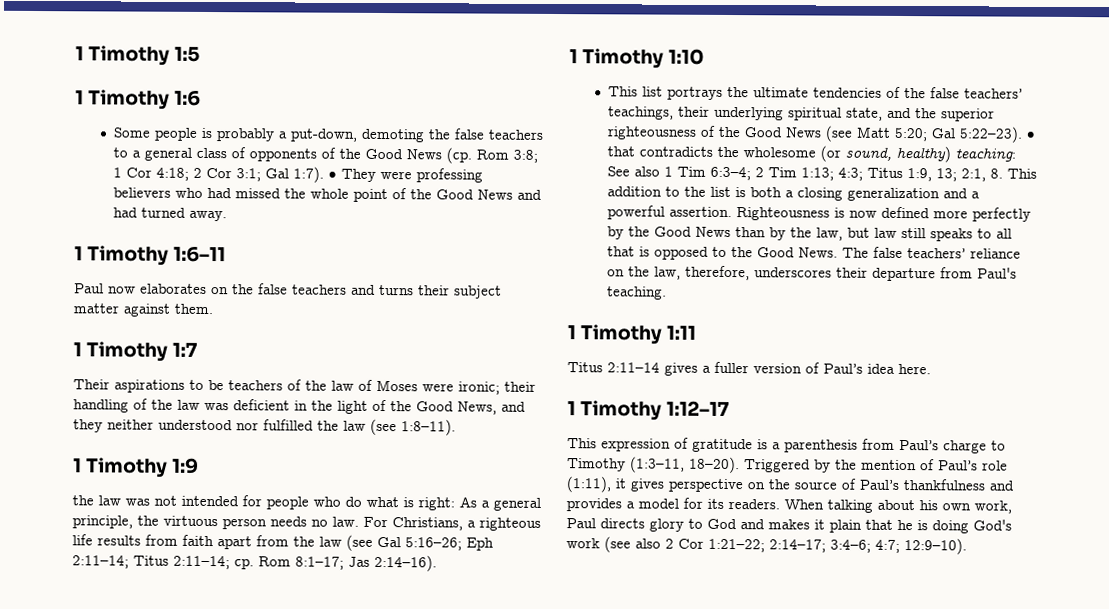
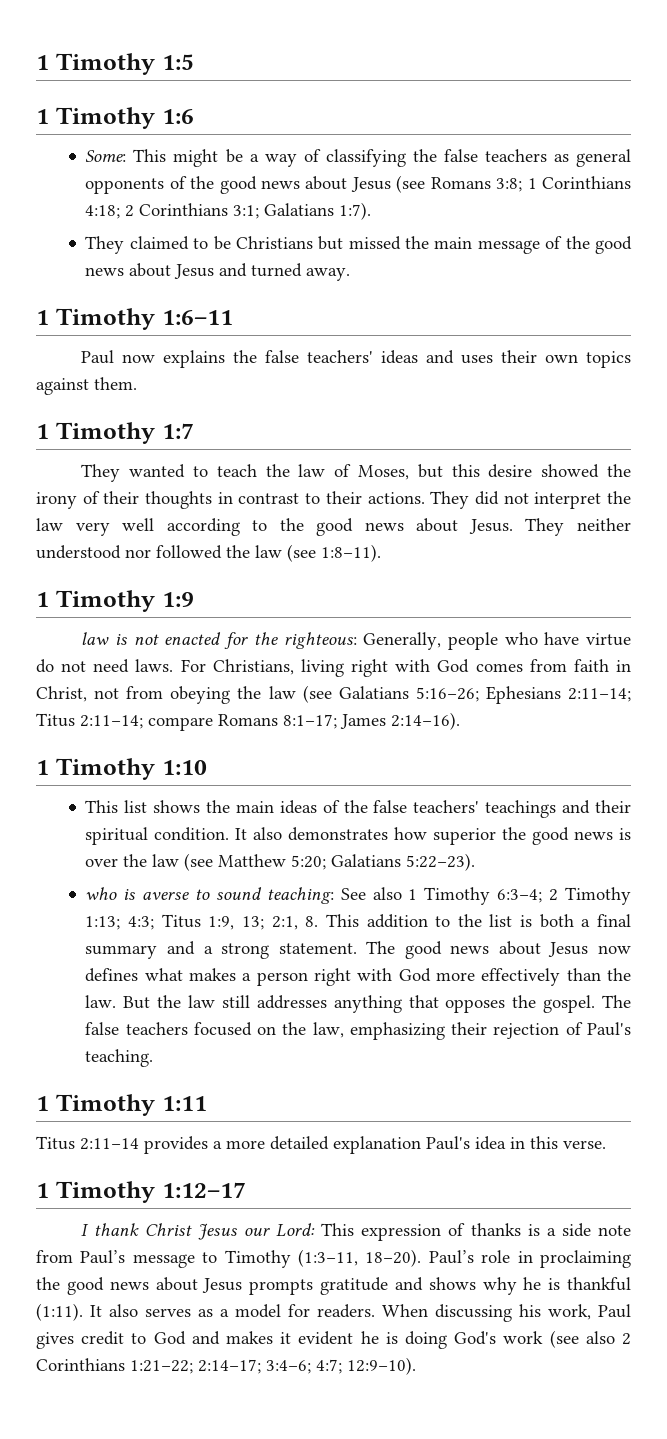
[113,127,545,143] [113,147,510,164] Some people is probably a put-down, demoting the false teachers to a general class of opponents of the Good News (cp. Rom -> [85,149,631,167] [85,175,491,194] Some: This might be a way of classifying the false teachers as general opponents of the good news about Jesus (see Romans
[126,167,153,178] Cor -> [541,176,631,189] Corinthians
[206,166,484,183] [113,187,543,203] [113,207,139,218] Cor 3:1; Gal 1:7). • They were professing believers who had missed the whole point of the Good News and had -> [139,202,372,220] [85,236,632,254] [85,263,248,279] Corinthians 3:1; Galatians 1:7). // They claimed to be Christians but missed the main message of the good news about Jesus and
[140,283,502,299] [73,303,119,314] elaborates on the false teachers and turns their subject matter -> [163,350,631,368] explains the false teachers' ideas and uses their own topics
[73,379,536,395] [73,398,526,415] [73,419,103,433] Their aspirations to be teachers of the law of Moses were ironic; their handling of the law was deficient in the light of the Good News, and they -> [81,464,632,482] [36,491,631,509] [36,518,565,536] They wanted to teach the law of Moses, but this desire showed the irony of their thoughts in contrast to their actions. They did not interpret the law very well according to the good news about Jesus. They
[263,419,314,431] fulfilled -> [156,545,222,559] followed
[72,495,541,511] [72,515,541,531] [72,534,494,551] [72,555,370,570] the law was not intended for people who do what is right: As a general principle, the virtuous person needs no law. For Christians, a righteous life results from faith apart from the law (see Gal 5:16–26; Eph 2:11–14; Titus 2:11–14; cp. Rom 8:1–17; Jas -> [81,632,631,650] [36,659,631,677] [36,685,632,704] [36,713,386,731] law is not enacted for the righteous: Generally, people who have virtue do not need laws. For Christians, living right with God comes from faith in Christ, not from obeying the law (see Galatians 5:16–26; Ephesians 2:11–14; Titus 2:11–14; compare Romans 8:1–17; James
[667,86,1024,100] [608,106,996,122] [607,125,1037,143] [607,145,952,163] portrays the ultimate tendencies of the false teachers’ teachings, their underlying spiritual state, and the superior righteousness of the Good News (see Matt 5:20; Gal 5:22–23). • that contradicts the wholesome (or sound, healthy) -> [153,800,631,818] [85,827,631,845] [85,853,476,871] [85,887,262,900] shows the main ideas of the false teachers' teachings and their spiritual condition. It also demonstrates how superior the good news is over the law (see Matthew 5:20; Galatians 5:22–23). // who is averse to sound
[677,166,707,177] Tim -> [424,887,491,905] Timothy
[768,167,798,178] Tim -> [565,887,631,905] Timothy
[797,187,981,202] [607,205,1032,222] [607,226,1013,242] [607,246,1022,260] [607,265,974,282] closing generalization and a powerful assertion. Righteousness is now defined more perfectly by the Good News than by the law, but law still speaks to all that is opposed to the Good News. The false teachers’ reliance on the law, therefore, underscores their departure from -> [596,914,631,927] [85,941,631,959] [85,968,631,986] [85,995,631,1013] [85,1022,583,1040] final summary and a strong statement. The good news about Jesus now defines what makes a person right with God more effectively than the law. But the law still addresses anything that opposes the gospel. The false teachers focused on the law, emphasizing their rejection of
[664,361,931,376] [567,400,731,421] gives a fuller version of Paul’s idea here. // 1 Timothy 1:12–17 // -> [144,1136,606,1154] [36,1181,246,1203] [81,1223,316,1240] provides a more detailed explanation Paul's idea in this verse. // 1 Timothy 1:12–17 // I thank Christ Jesus our Lord:
[692,438,753,453] gratitude -> [470,1223,521,1236] thanks
[784,438,987,454] parenthesis from Paul’s charge -> [561,1223,631,1237] [36,1250,195,1268] side note from Paul’s message
[744,459,1008,473] [566,476,1014,493] [566,498,622,512] Triggered by the mention of Paul’s role (1:11), it gives perspective on the source of Paul’s thankfulness and provides -> [428,1250,631,1268] [36,1277,631,1295] [36,1303,213,1321] Paul’s role in proclaiming the good news about Jesus prompts gratitude and shows why he is thankful (1:11). It also serves as
[707,498,724,509] its -> (310, 1310) none
[827,499,1012,514] [566,518,684,532] talking about his own work, Paul directs glory -> [435,1304,631,1322] [36,1331,125,1349] discussing his work, Paul gives credit
[829,519,893,533] plain that -> [298,1331,354,1345] evident
[678,538,704,549] Cor -> [36,1358,125,1371] Corinthians

